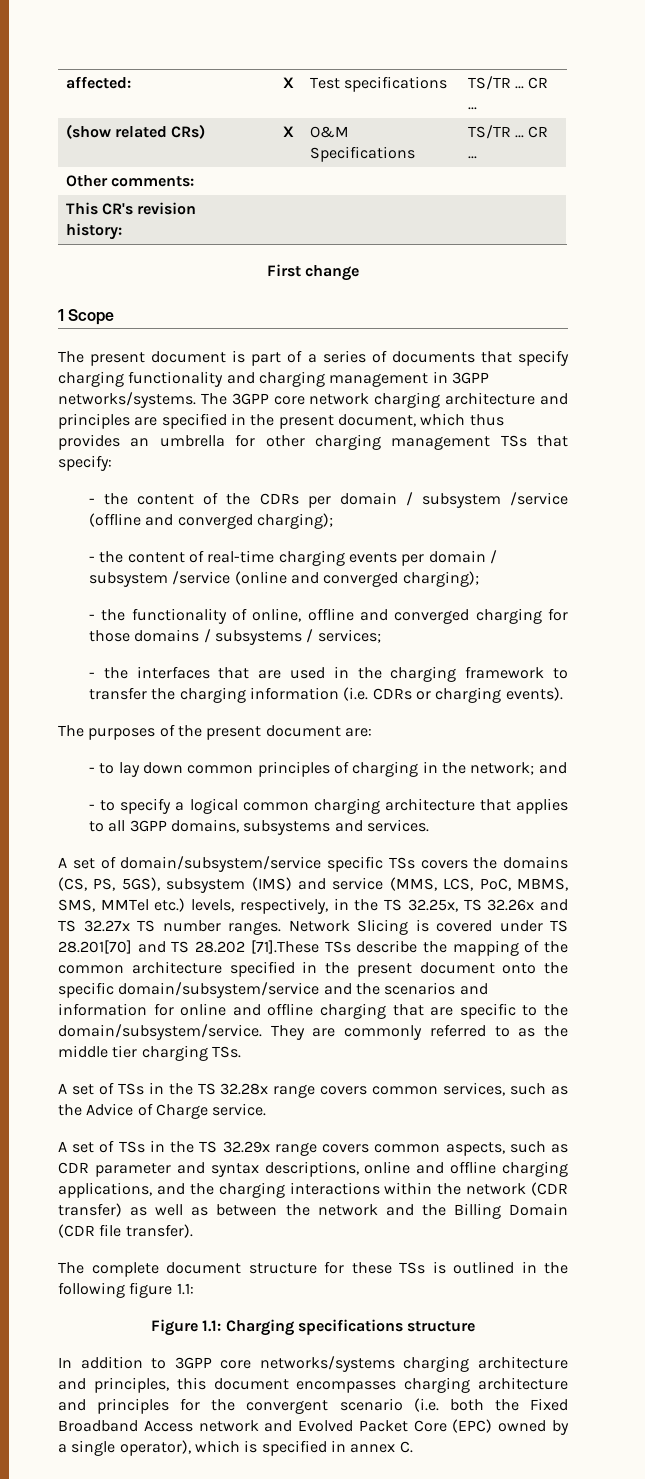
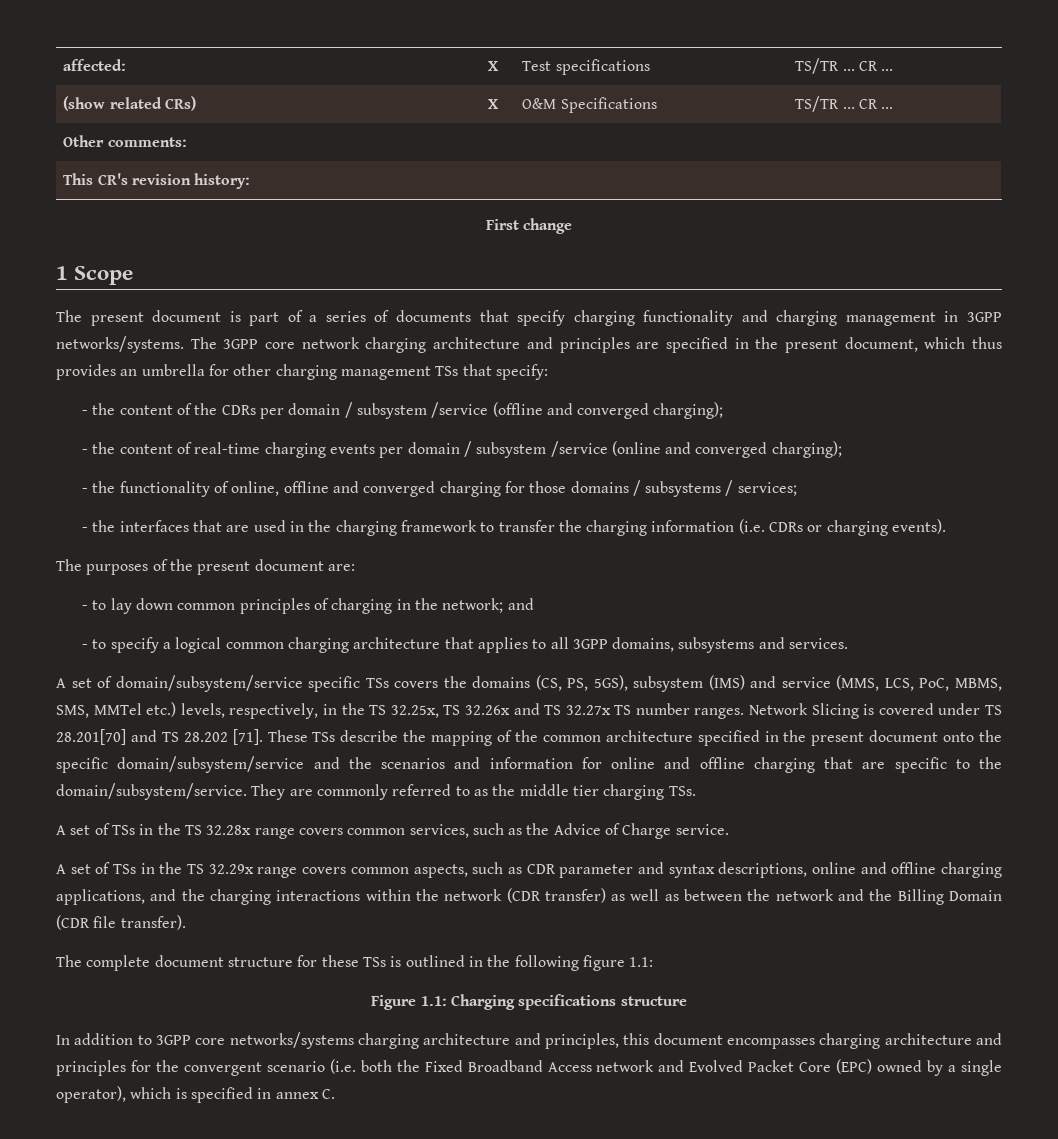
[250,940,319,954] [71].These -> [232,729,308,745] [71]. These

